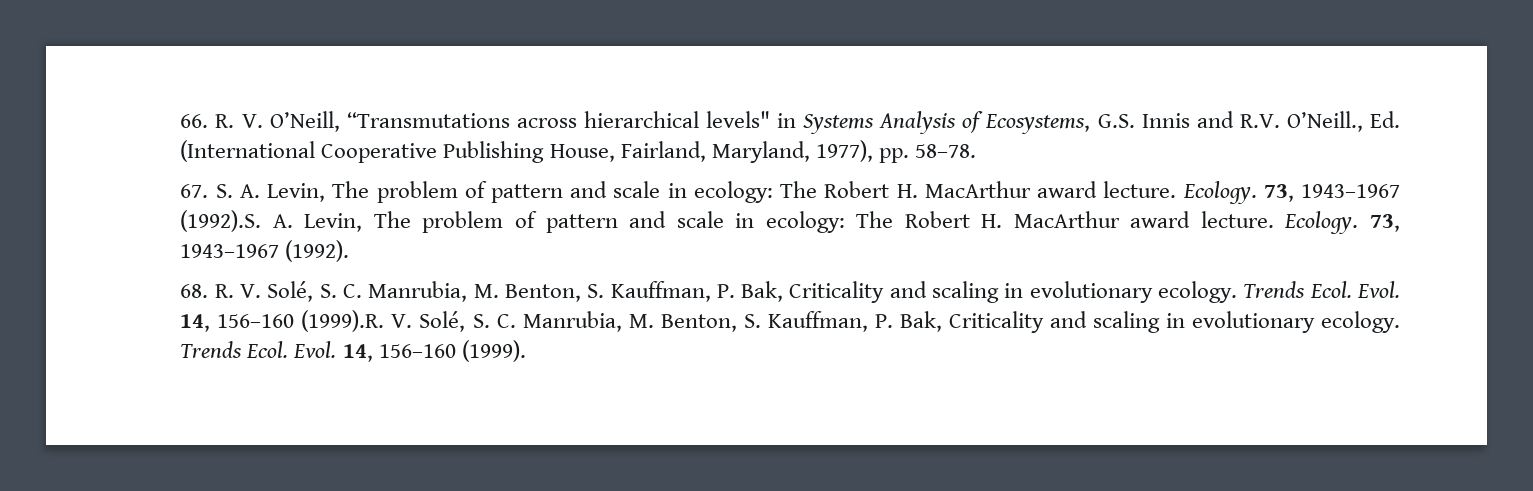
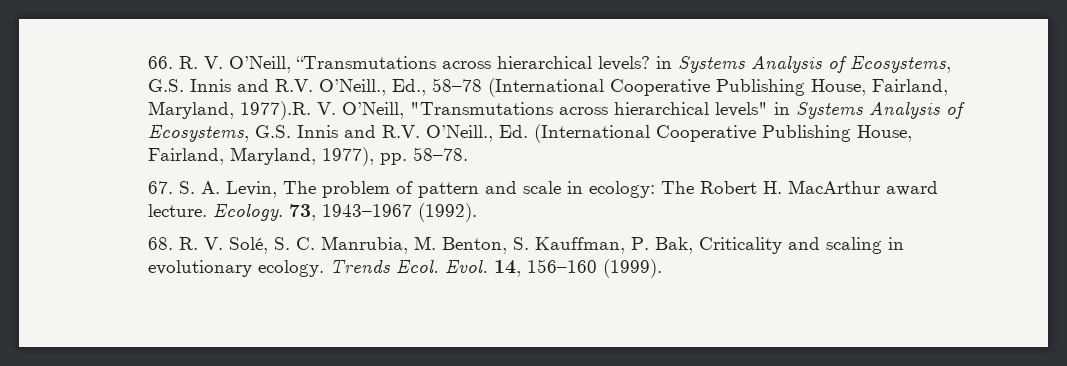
(699, 119) none -> [597,55,951,73] [147,78,948,97] [147,101,709,120] levels? in Systems Analysis of Ecosystems, G.S. Innis and R.V. O’Neill., Ed., 58–78 (International Cooperative Publishing House, Fairland, Maryland, 1977).R. V. O’Neill, "Transmutations across hierarchical
[180,210,1400,234] [180,244,280,258] (1992).S. A. Levin, The problem of pattern and scale in ecology: The Robert H. MacArthur award lecture. Ecology. 73, 1943–1967 -> (412, 210) none
[301,310,1401,333] [180,341,456,362] (1999).R. V. Solé, S. C. Manrubia, M. Benton, S. Kauffman, P. Bak, Criticality and scaling in evolutionary ecology. Trends Ecol. Evol. 14, 156–160 -> (597, 266) none

